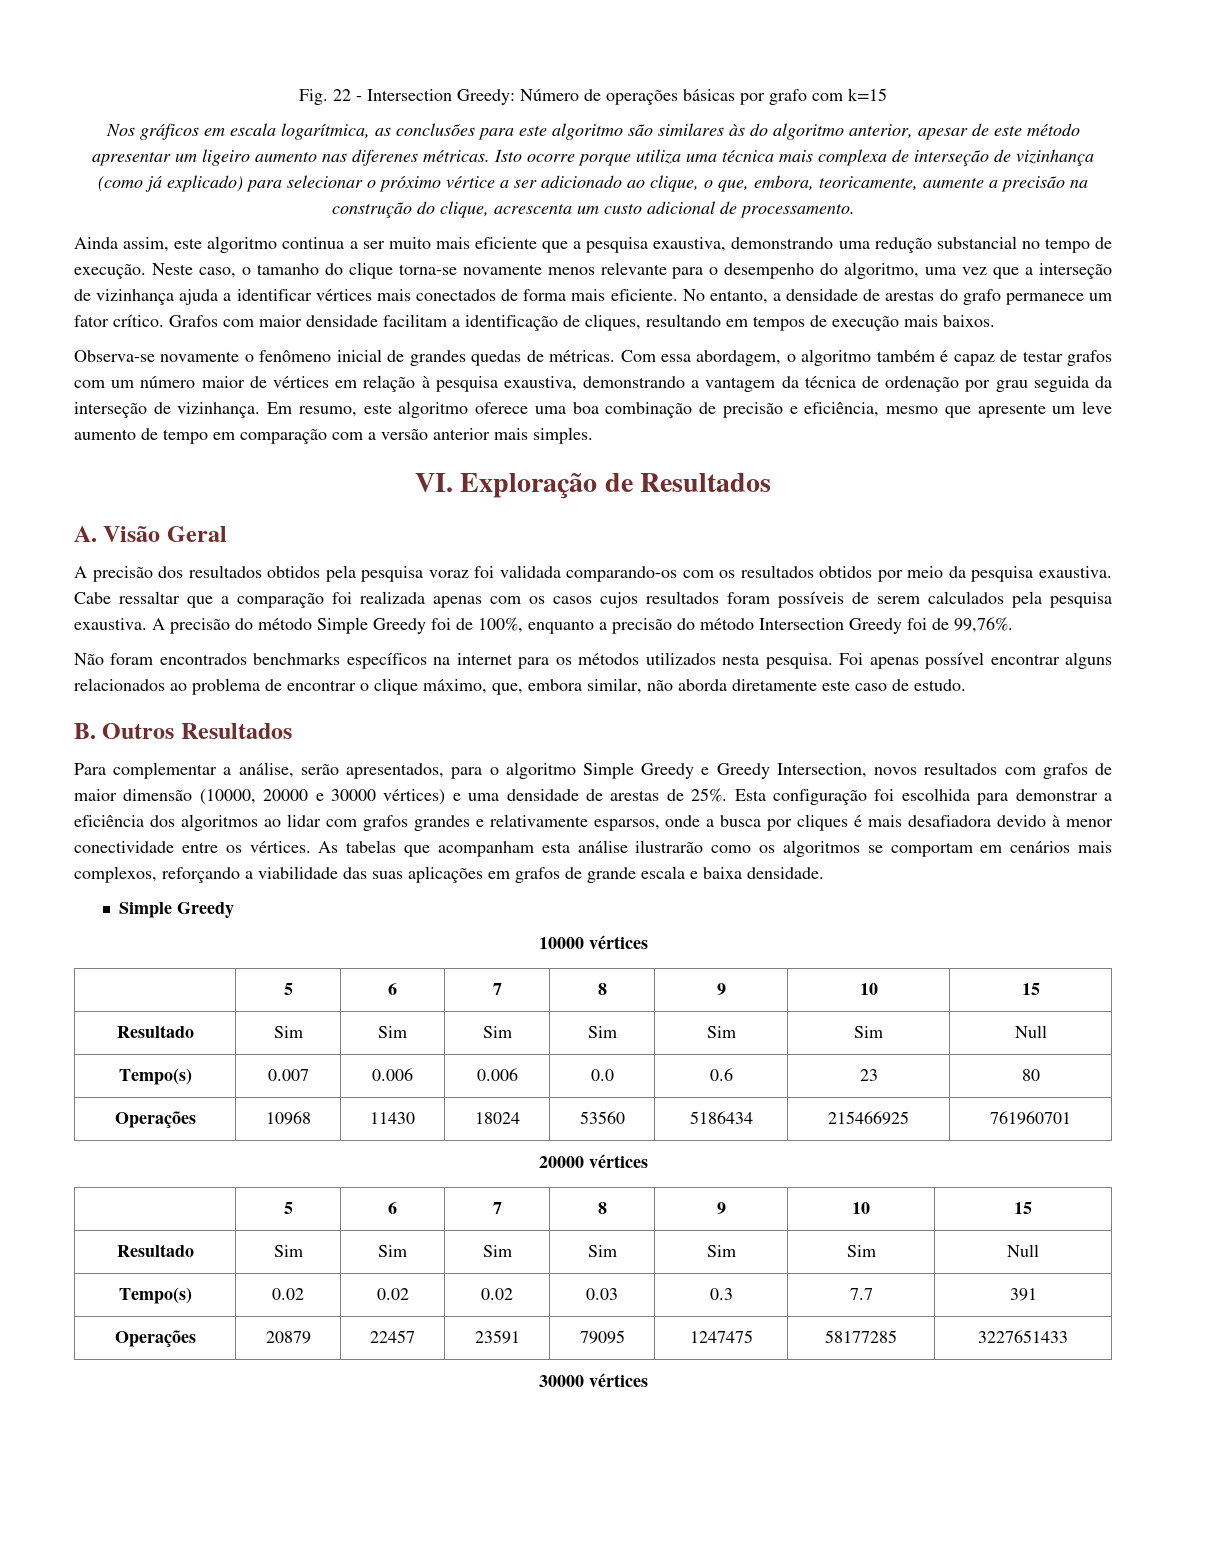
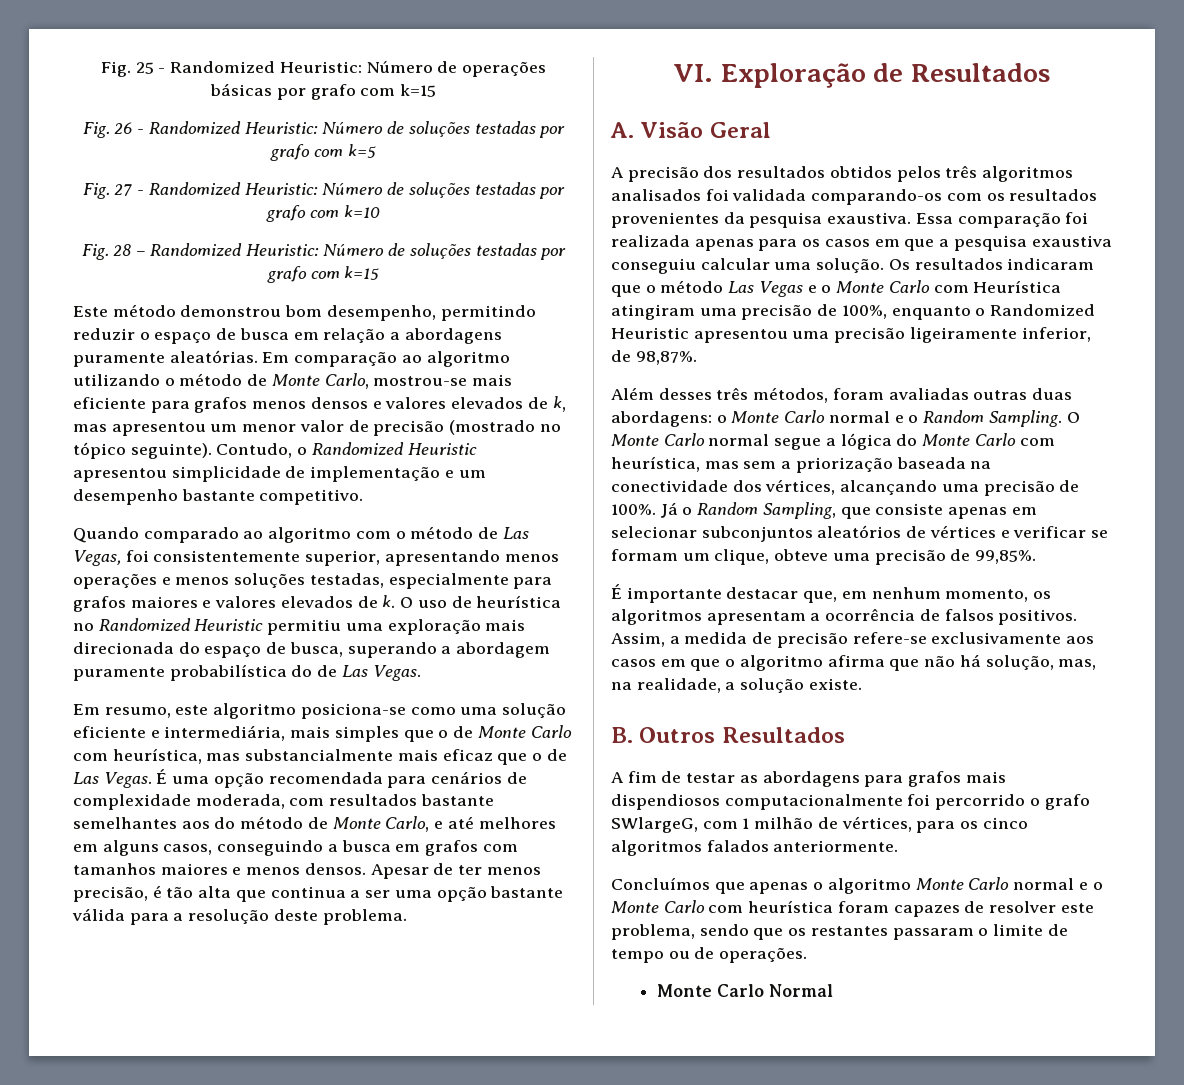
[299,89,515,105] Fig. 22 - Intersection Greedy: -> [100,61,362,77] Fig. 25 - Randomized Heuristic:
[105,123,1080,140] [92,149,1094,166] [98,175,1088,192] [331,201,855,218] [74,236,1113,253] [74,262,1113,279] [74,289,1112,305] [74,314,995,331] [74,349,1113,366] [74,375,1112,392] [74,401,1112,418] [74,427,593,444] Nos gráficos em escala logarítmica, as conclusões para este algoritmo são similares às do algoritmo anterior, apesar de este método apresentar um ligeiro aumento nas diferenes métricas. Isto ocorre porque utiliza uma técnica mais complexa de interseção de vizinhança (como já explicado) para selecionar o próximo vértice a ser adicionado ao clique, o que, embora, teoricamente, aumente a precisão na construção do clique, acrescenta um custo adicional de processamento. // Ainda assim, este algoritmo continua a ser muito mais eficiente que a pesquisa exaustiva, demonstrando uma redução substancial no tempo de execução. Neste caso, o tamanho do clique torna-se novamente menos relevante para o desempenho do algoritmo, uma vez que a interseção de vizinhança ajuda a identificar vértices mais conectados de forma mais eficiente. No entanto, a densidade de arestas do grafo permanece um fator crítico. Grafos com maior densidade facilitam a identificação de cliques, resultando em tempos de execução mais baixos. // Observa-se novamente o fenômeno inicial de grandes quedas de métricas. Com essa abordagem, o algoritmo também é capaz de testar grafos com um número maior de vértices em relação à pesquisa exaustiva, demonstrando a vantagem da técnica de ordenação por grau seguida da interseção de vizinhança. Em resumo, este algoritmo oferece uma boa combinação de precisão e eficiência, mesmo que apresente um leve aumento de tempo em comparação com a versão anterior mais simples. -> [82,121,566,138] [270,144,376,161] [82,182,566,199] [266,205,380,222] [81,243,567,260] [266,266,380,283] [73,304,536,321] [73,328,502,344] [73,350,510,367] [73,373,513,389] [73,396,566,413] [73,420,561,436] [73,442,477,459] [73,466,486,482] [73,489,364,505] [73,526,529,543] [73,550,559,566] [73,573,553,589] [73,595,562,612] [73,618,526,635] [73,642,551,658] [73,664,421,681] [73,703,567,719] [73,725,572,742] [73,748,567,765] [73,769,527,788] [73,794,494,810] [73,816,556,832] [73,840,518,856] [73,863,541,879] [73,885,564,902] [72,908,407,925] Fig. 26 - Randomized Heuristic: Número de soluções testadas por grafo com k=5 // Fig. 27 - Randomized Heuristic: Número de soluções testadas por grafo com k=10 // Fig. 28 – Randomized Heuristic: Número de soluções testadas por grafo com k=15 // Este método demonstrou bom desempenho, permitindo reduzir o espaço de busca em relação a abordagens puramente aleatórias. Em comparação ao algoritmo utilizando o método de Monte Carlo, mostrou-se mais eficiente para grafos menos densos e valores elevados de k, mas apresentou um menor valor de precisão (mostrado no tópico seguinte). Contudo, o Randomized Heuristic apresentou simplicidade de implementação e um desempenho bastante competitivo. // Quando comparado ao algoritmo com o método de Las Vegas, foi consistentemente superior, apresentando menos operações e menos soluções testadas, especialmente para grafos maiores e valores elevados de k. O uso de heurística no Randomized Heuristic permitiu uma exploração mais direcionada do espaço de busca, superando a abordagem puramente probabilística do de Las Vegas. // Em resumo, este algoritmo posiciona-se como uma solução eficiente e intermediária, mais simples que o de Monte Carlo com heurística, mas substancialmente mais eficaz que o de Las Vegas. É uma opção recomendada para cenários de complexidade moderada, com resultados bastante semelhantes aos do método de Monte Carlo, e até melhores em alguns casos, conseguindo a busca em grafos com tamanhos maiores e menos densos. Apesar de ter menos precisão, é tão alta que continua a ser uma opção bastante válida para a resolução deste problema.
[325,565,469,582] pela pesquisa voraz -> [896,165,1074,182] [611,189,701,201] pelos três algoritmos analisados
[819,566,1112,582] [74,591,229,608] obtidos por meio da pesquisa exaustiva. Cabe ressaltar que a -> [611,212,953,228] provenientes da pesquisa exaustiva. Essa
[490,596,521,604] com -> [758,239,798,251] para
[600,591,1112,608] [74,617,1013,634] [74,652,1113,669] [74,678,966,695] [74,723,292,739] [74,762,1112,779] [74,788,1112,805] [74,814,1114,831] [74,840,1113,857] [74,866,824,883] [118,902,234,918] [538,935,648,949] [283,983,293,995] [388,983,397,995] [492,983,502,995] [597,983,607,995] [716,983,726,995] [859,983,878,995] [1021,983,1040,995] [116,1025,194,1038] [273,1026,303,1038] [378,1026,407,1038] [482,1026,512,1038] [587,1026,617,1038] [706,1026,736,1038] [854,1026,883,1038] [1014,1025,1047,1038] [118,1068,192,1085] [267,1069,309,1081] [372,1068,413,1081] [476,1068,518,1081] [590,1069,614,1081] [709,1068,733,1081] [859,1069,878,1081] [1021,1069,1040,1081] [114,1111,196,1128] [265,1111,311,1125] [370,1112,415,1124] [474,1112,520,1124] [579,1111,625,1124] [689,1111,753,1124] [828,1111,909,1125] [990,1111,1071,1125] [538,1154,648,1168] [283,1202,293,1214] [388,1202,397,1214] [492,1202,502,1214] [597,1202,607,1214] [716,1202,726,1214] [852,1202,870,1214] [1014,1202,1032,1214] [116,1244,194,1257] [273,1245,303,1257] [378,1245,407,1257] [482,1245,512,1257] [587,1245,617,1257] [706,1245,736,1257] [846,1245,876,1257] [1007,1244,1039,1257] [118,1287,192,1304] [272,1288,304,1300] [376,1288,409,1300] [481,1288,513,1300] [586,1288,618,1300] [709,1288,733,1300] [849,1288,873,1300] [1009,1288,1037,1301] [114,1330,196,1347] [265,1331,311,1344] [370,1330,415,1343] [474,1330,520,1344] [579,1330,625,1344] [689,1330,753,1343] [825,1330,897,1343] [978,1330,1068,1343] [538,1373,648,1387] cujos resultados foram possíveis de serem calculados pela pesquisa exaustiva. A precisão do método Simple Greedy foi de 100%, enquanto a precisão do método Intersection Greedy foi de 99,76%. // Não foram encontrados benchmarks específicos na internet para os métodos utilizados nesta pesquisa. Foi apenas possível encontrar alguns relacionados ao problema de encontrar o clique máximo, que, embora similar, não aborda diretamente este caso de estudo. // B. Outros Resultados // Para complementar a análise, serão apresentados, para o algoritmo Simple Greedy e Greedy Intersection, novos resultados com grafos de maior dimensão (10000, 20000 e 30000 vértices) e uma densidade de arestas de 25%. Esta configuração foi escolhida para demonstrar a eficiência dos algoritmos ao lidar com grafos grandes e relativamente esparsos, onde a busca por cliques é mais desafiadora devido à menor conectividade entre os vértices. As tabelas que acompanham esta análise ilustrarão como os algoritmos se comportam em cenários mais complexos, reforçando a viabilidade das suas aplicações em grafos de grande escala e baixa densidade. // Simple Greedy // 10000 vértices // | 5 | 6 | 7 | 8 | 9 | 10 | 15 // Resultado | Sim | Sim | Sim | Sim | Sim | Sim | Null // Tempo(s) | 0.007 | 0.006 | 0.006 | 0.0 | 0.6 | 23 | 80 // Operações | 10968 | 11430 | 18024 | 53560 | 5186434 | 215466925 | 761960701 // 20000 vértices // | 5 | 6 | 7 | 8 | 9 | 10 | 15 // Resultado | Sim | Sim | Sim | Sim | Sim | Sim | Null // Tempo(s) | 0.02 | 0.02 | 0.02 | 0.03 | 0.3 | 7.7 | 391 // Operações | 20879 | 22457 | 23591 | 79095 | 1247475 | 58177285 | 3227651433 // 30000 vértices -> [874,235,1112,251] [611,258,1095,274] [611,280,1062,297] [611,304,1096,320] [611,327,1091,343] [611,350,697,365] [611,387,1073,403] [611,410,1080,427] [611,433,1055,450] [611,456,992,473] [611,479,1080,496] [611,502,1037,519] [611,525,1109,542] [611,549,1037,565] [611,584,1052,603] [611,608,1078,625] [611,632,1095,648] [611,654,1097,671] [611,678,862,693] [611,727,845,743] [611,771,1006,787] [611,794,1090,810] [611,816,1028,833] [611,840,899,856] [611,877,1103,894] [611,900,1094,917] [611,924,1068,940] [611,947,808,963] [657,984,833,997] em que a pesquisa exaustiva conseguiu calcular uma solução. Os resultados indicaram que o método Las Vegas e o Monte Carlo com Heurística atingiram uma precisão de 100%, enquanto o Randomized Heuristic apresentou uma precisão ligeiramente inferior, de 98,87%. // Além desses três métodos, foram avaliadas outras duas abordagens: o Monte Carlo normal e o Random Sampling. O Monte Carlo normal segue a lógica do Monte Carlo com heurística, mas sem a priorização baseada na conectividade dos vértices, alcançando uma precisão de 100%. Já o Random Sampling, que consiste apenas em selecionar subconjuntos aleatórios de vértices e verificar se formam um clique, obteve uma precisão de 99,85%. // É importante destacar que, em nenhum momento, os algoritmos apresentam a ocorrência de falsos positivos. Assim, a medida de precisão refere-se exclusivamente aos casos em que o algoritmo afirma que não há solução, mas, na realidade, a solução existe. // B. Outros Resultados // A fim de testar as abordagens para grafos mais dispendiosos computacionalmente foi percorrido o grafo SWlargeG, com 1 milhão de vértices, para os cinco algoritmos falados anteriormente. // Concluímos que apenas o algoritmo Monte Carlo normal e o Monte Carlo com heurística foram capazes de resolver este problema, sendo que os restantes passaram o limite de tempo ou de operações. // Monte Carlo Normal

